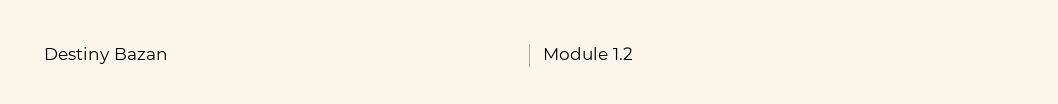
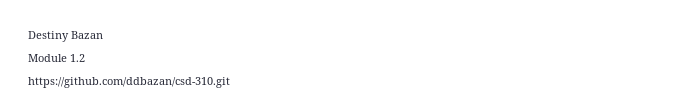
(633, 53) none -> [28,77,230,88] // https://github.com/ddbazan/csd-310.git

